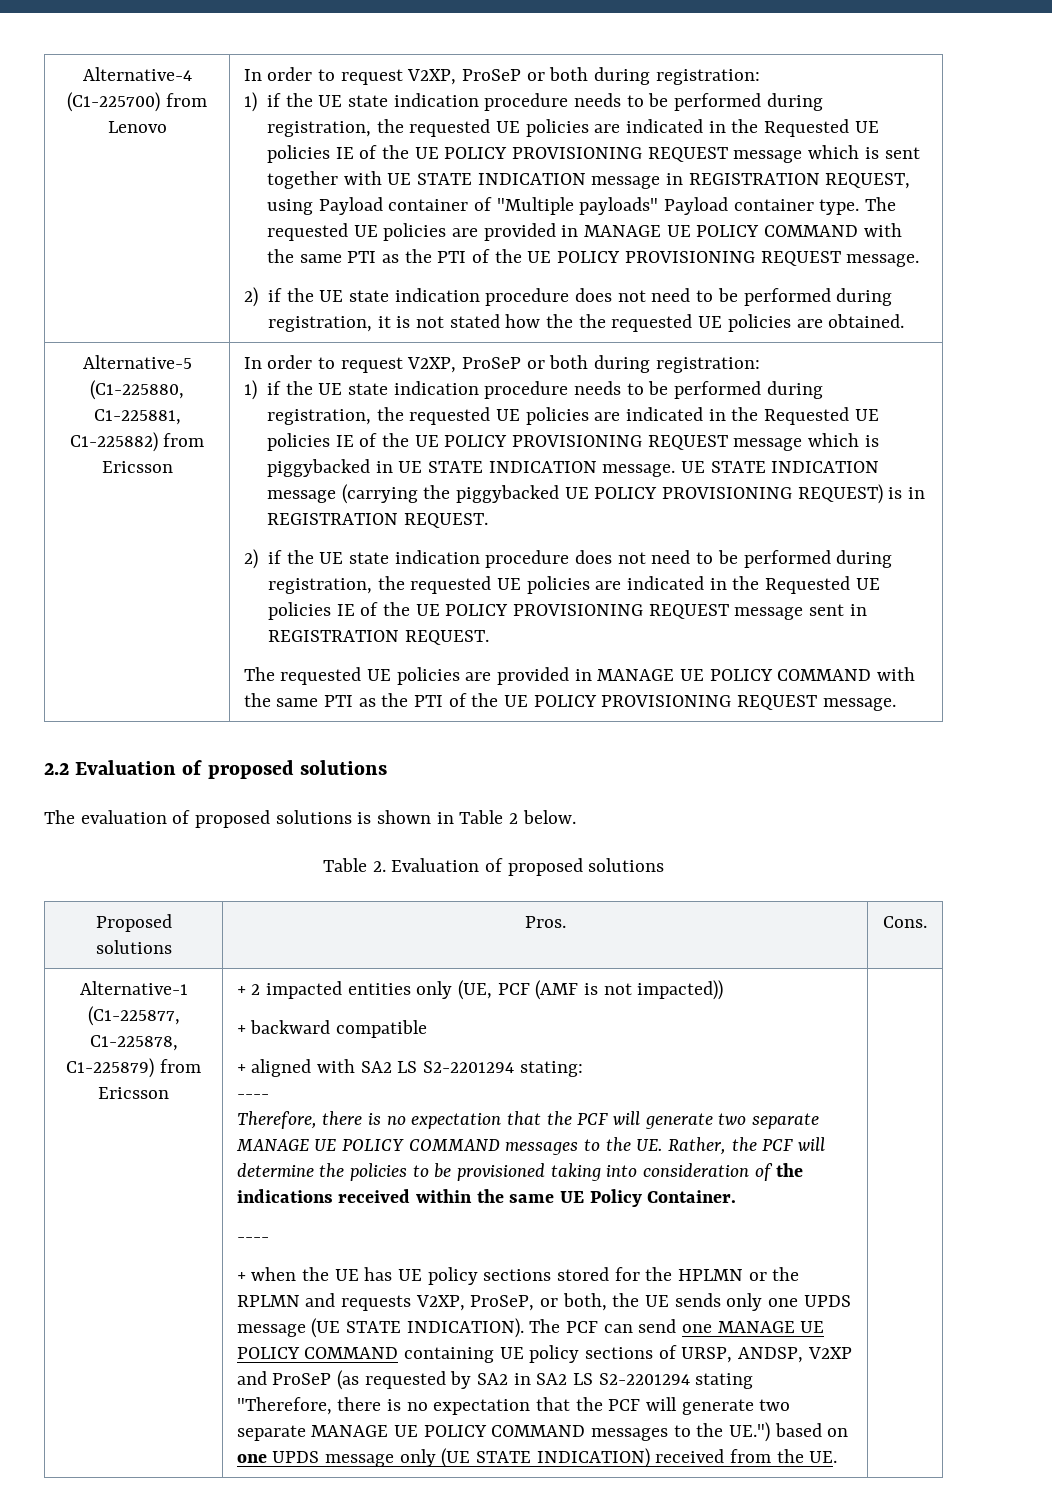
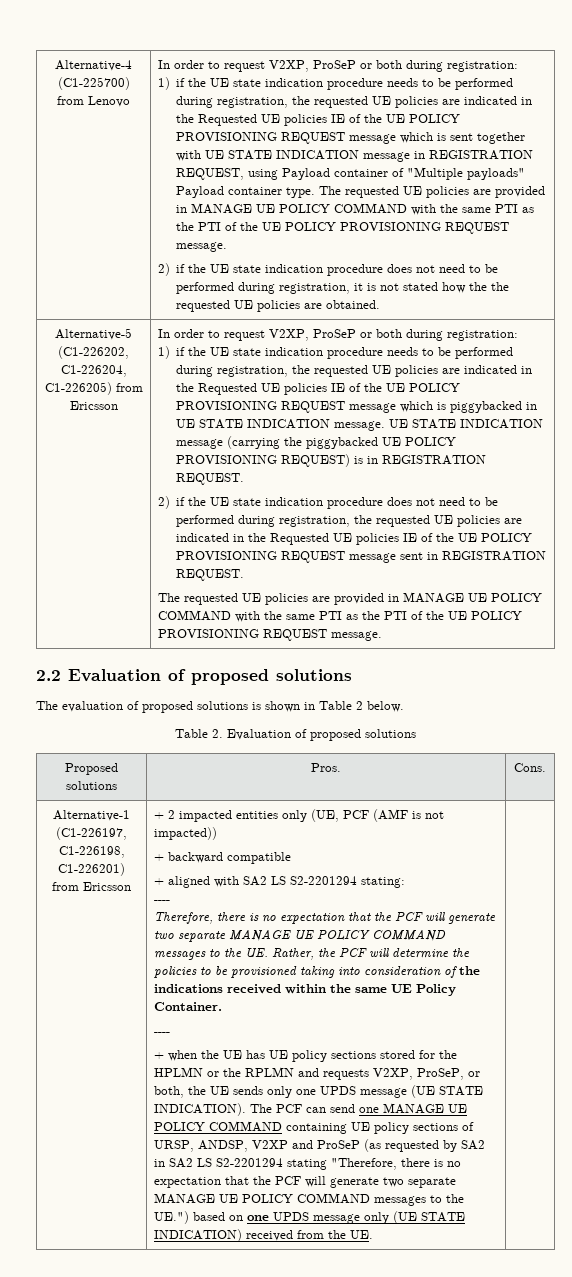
[90,380,184,400] [93,409,181,425] [69,432,158,452] (C1-225880, C1-225881, C1-225882) -> [58,346,129,359] [60,365,127,377] [44,382,112,395] (C1-226202, C1-226204, C1-226205)
[87,1006,180,1026] [89,1035,178,1051] [66,1058,155,1078] (C1-225877, C1-225878, C1-225879) -> [56,827,127,840] [58,846,125,858] [58,863,125,876] (C1-226197, C1-226198, C1-226201)

